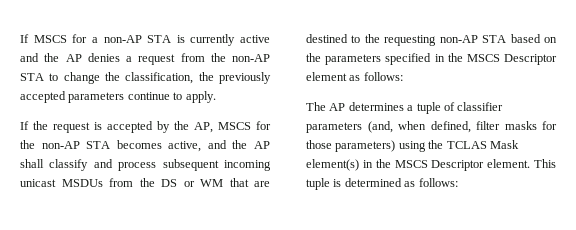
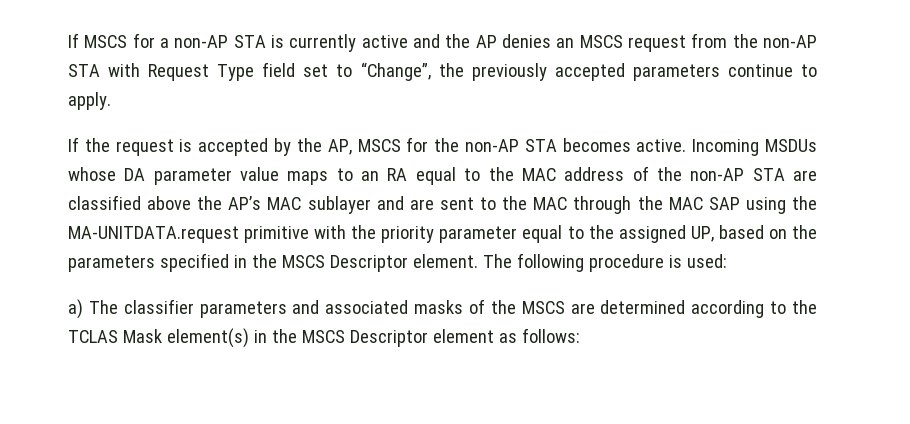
[126,56,132,62] a -> [556,35,623,48] an MSCS
[49,72,194,84] to change the classification, -> [108,62,431,81] with Request Type field set to “Change”,
[168,140,271,152] [20,159,271,171] [20,178,270,187] [306,34,507,46] active, and the AP shall classify and process subsequent incoming unicast MSDUs from the DS or WM that are destined to the requesting non-AP STA -> [636,139,817,156] [68,166,818,185] [68,195,818,214] [68,225,714,243] active. Incoming MSDUs whose DA parameter value maps to an RA equal to the MAC address of the non-AP STA are classified above the AP’s MAC sublayer and are sent to the MAC through the MAC SAP using the MA-UNITDATA.request primitive with the priority parameter equal to the assigned UP,
[306,72,403,81] [306,102,504,114] [306,121,557,133] [306,140,426,152] element as follows: // The AP determines a tuple of classifier parameters (and, when defined, filter masks for those parameters) using -> [412,253,727,272] [68,299,787,319] element. The following procedure is used: // a) The classifier parameters and associated masks of the MSCS are determined according to
[487,159,556,168] [306,178,402,190] element. This tuple is determined -> [432,329,494,343] element

